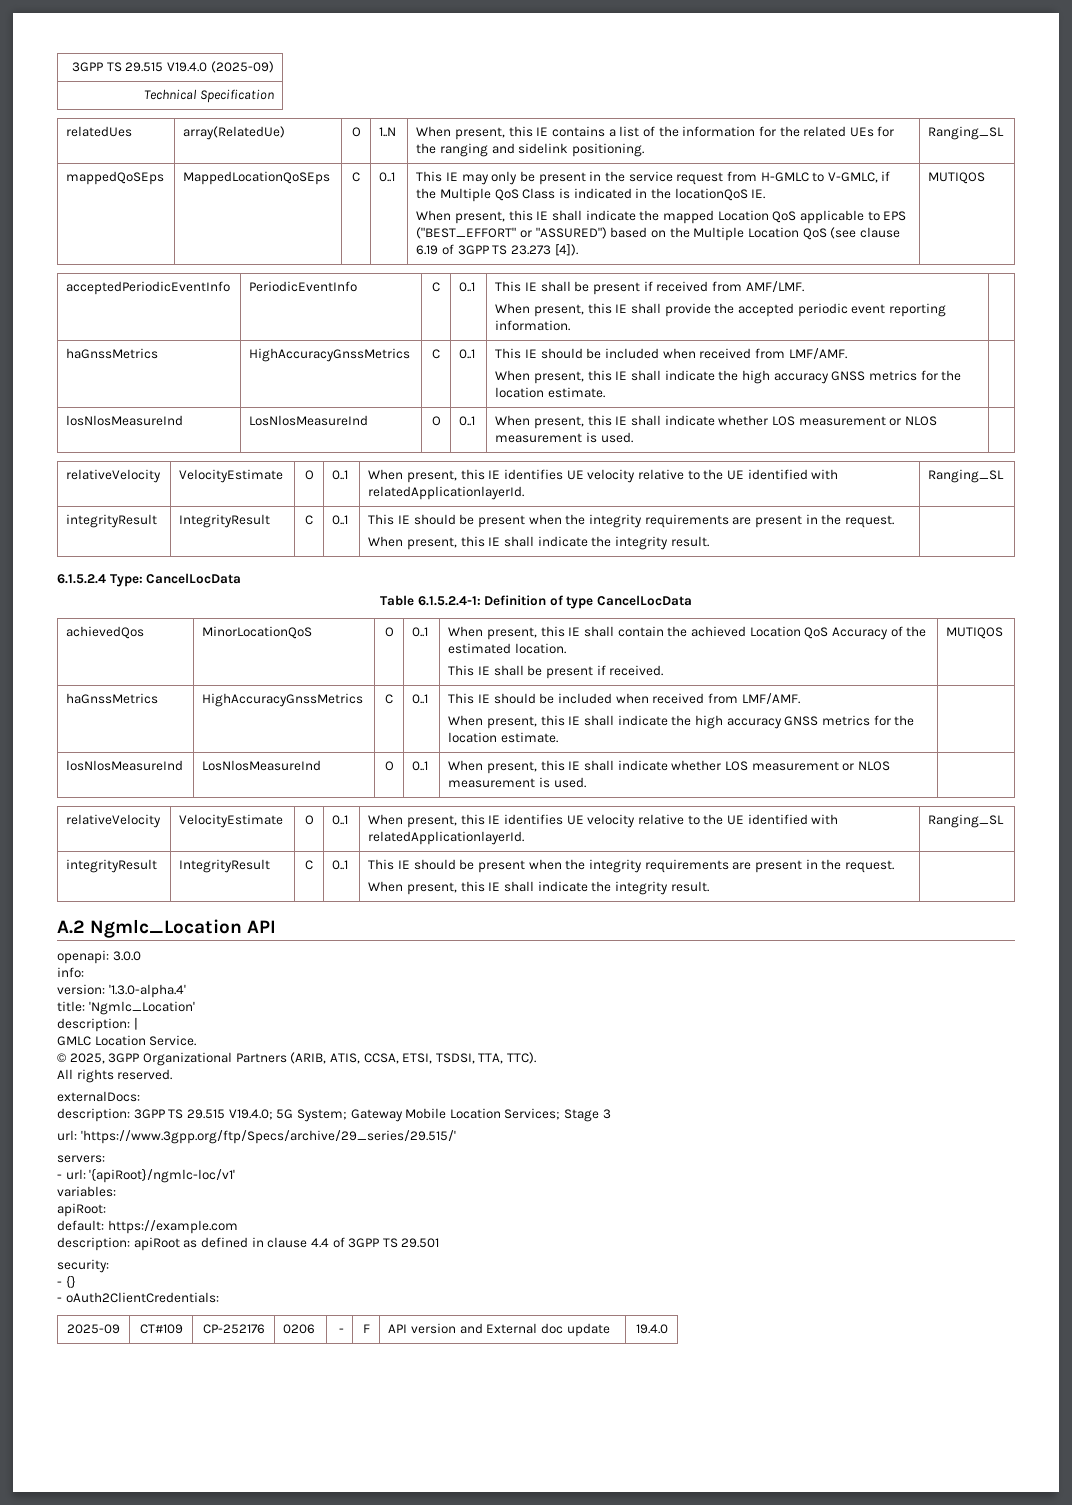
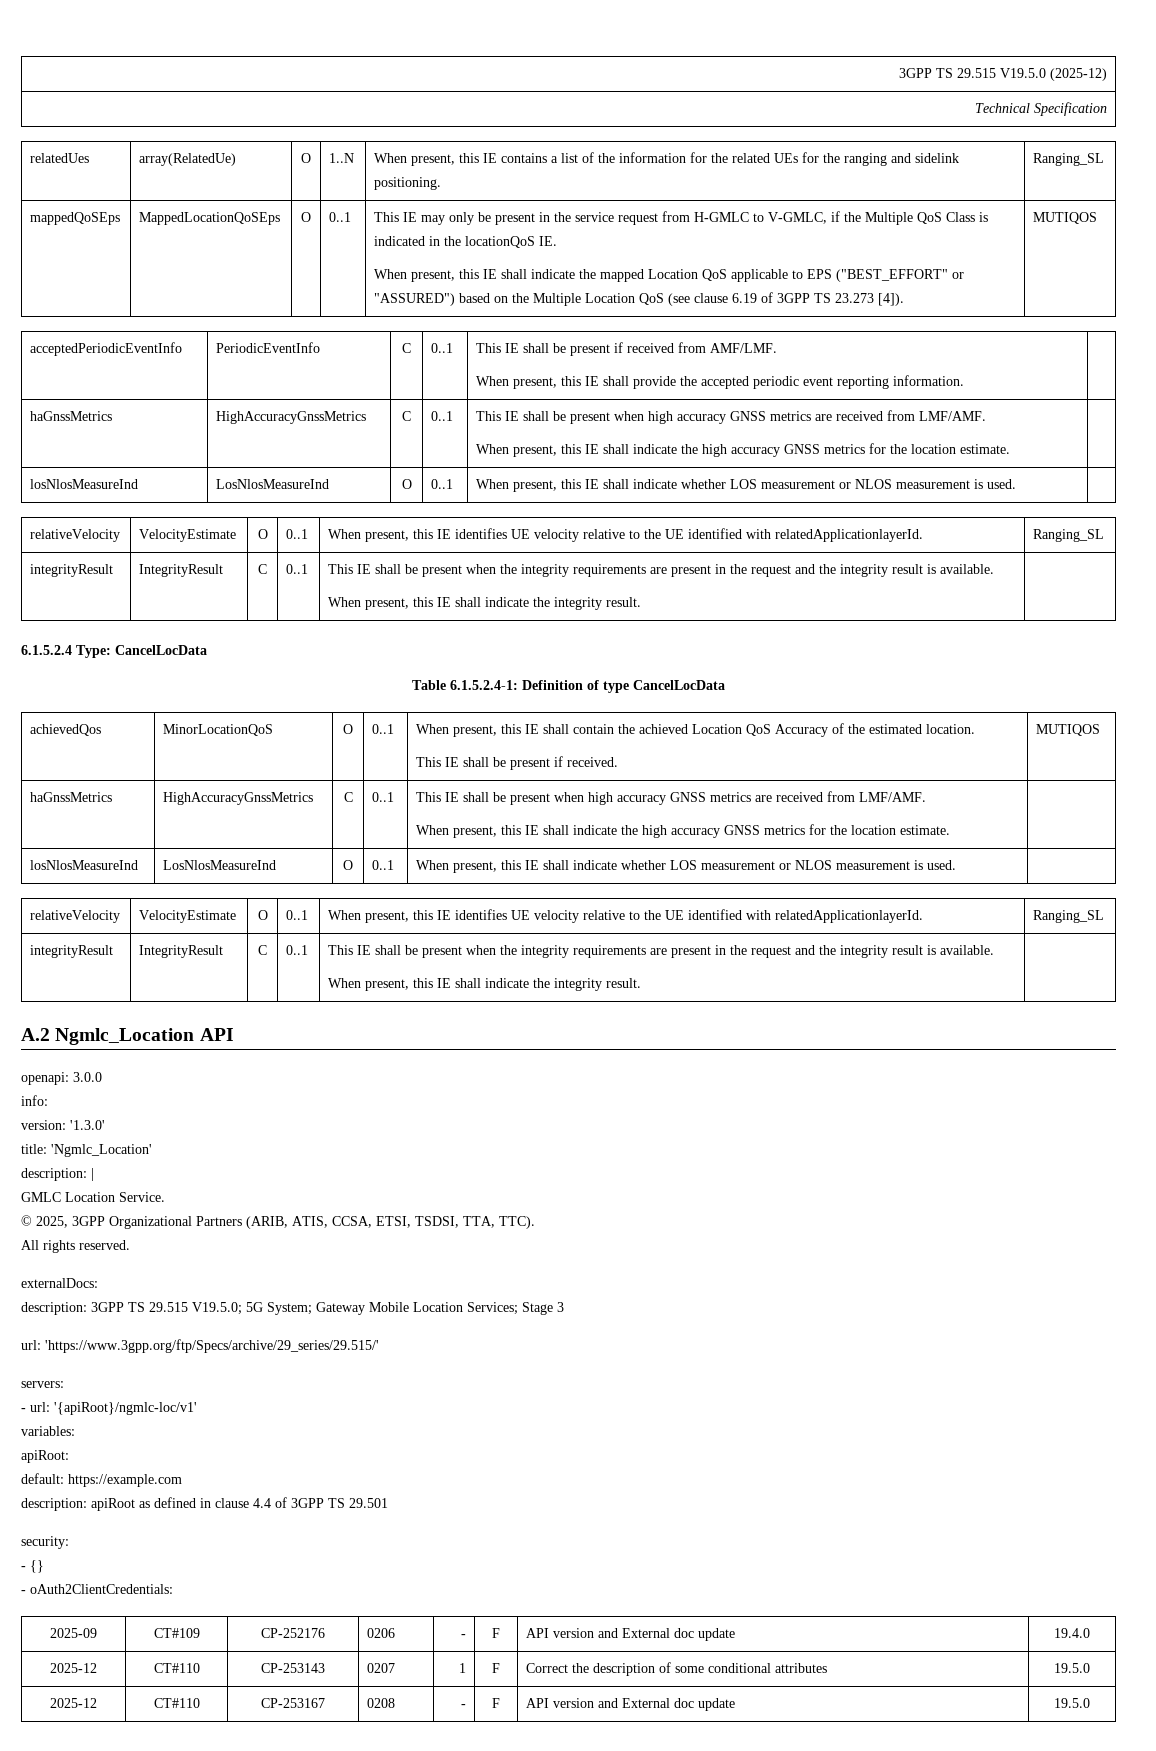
[71,61,274,73] 3GPP TS 29.515 V19.4.0 (2025-09) -> [898,68,1107,81] 3GPP TS 29.515 V19.5.0 (2025-12)
[352,172,360,182] C -> [301,212,311,222] O
[540,348,696,359] should be included when -> [523,411,833,424] shall be present when high accuracy GNSS metrics are
[413,514,456,525] should -> [375,564,402,574] shall
[844,515,894,528] request. -> [751,564,995,577] request and the integrity result is available.
[493,693,649,704] should be included when -> [463,792,773,805] shall be present when high accuracy GNSS metrics are
[413,859,456,870] should -> [375,945,402,955] shall
[844,860,894,873] request. -> [751,945,995,958] request and the integrity result is available.
[108,984,186,998] '1.3.0-alpha.4' -> [70,1120,105,1130] '1.3.0'
[228,1109,273,1120] V19.4.0; -> [192,1302,242,1315] V19.5.0;
(668, 1329) none -> [50,1663,97,1673] [153,1663,200,1673] [261,1663,325,1673] [367,1663,396,1673] [458,1663,466,1673] [492,1663,500,1673] [526,1662,828,1676] [1054,1663,1090,1673] [50,1698,97,1708] [153,1698,200,1708] [261,1698,325,1708] [367,1698,396,1708] [460,1704,466,1708] [492,1698,500,1708] [526,1698,736,1711] [1054,1698,1090,1708] // 2025-12 | CT#110 | CP-253143 | 0207 | 1 | F | Correct the description of some conditional attributes | 19.5.0 // 2025-12 | CT#110 | CP-253167 | 0208 | - | F | API version and External doc update | 19.5.0

